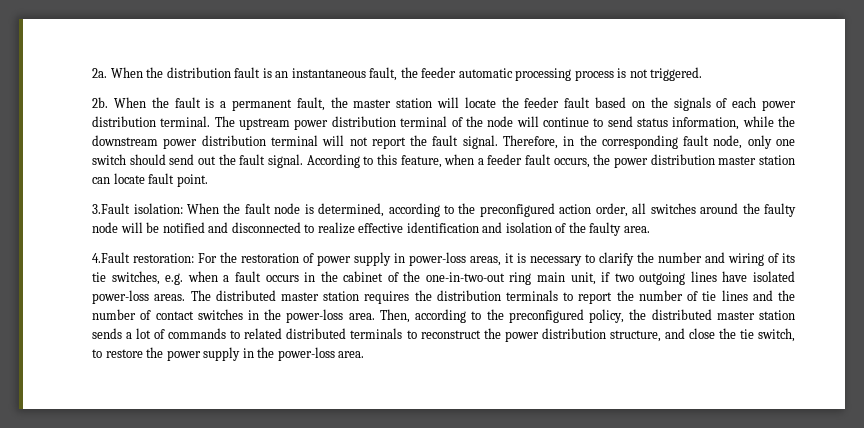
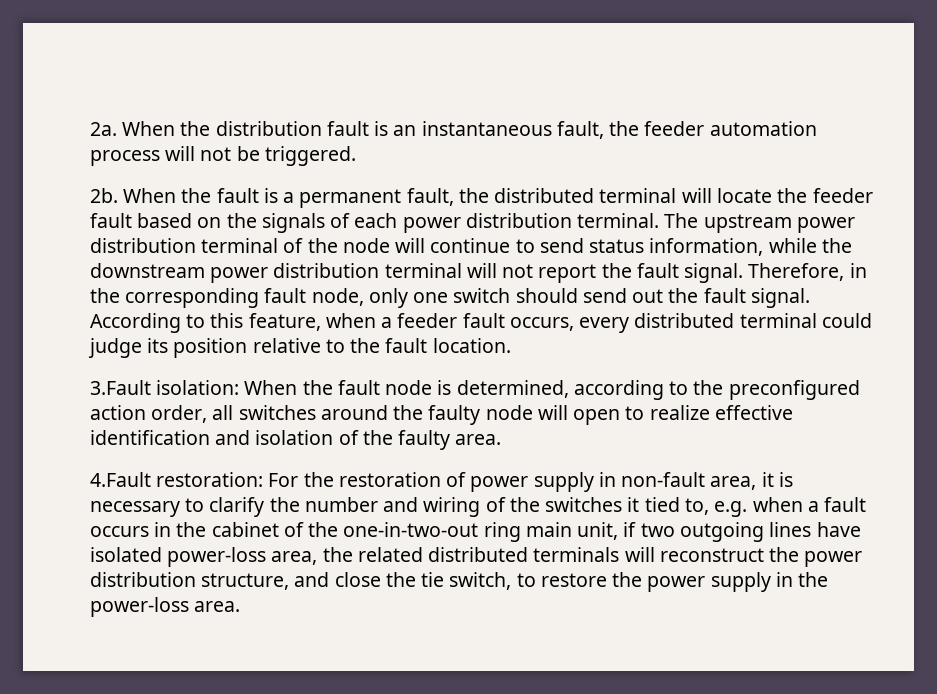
[458,68,648,81] automatic processing process is not -> [709,121,817,136] [89,146,260,166] automation process will not be
[353,98,433,108] master station -> [494,188,677,203] distributed terminal
[593,154,795,168] [92,173,208,187] the power distribution master station can locate fault point. -> [579,313,872,333] [87,338,511,358] every distributed terminal could judge its position relative to the fault location.
[146,222,301,233] be notified and disconnected -> [573,409,621,425] open
[409,252,502,266] power-loss areas, -> [621,472,757,490] non-fault area,
[782,253,796,263] [92,271,160,285] its tie switches, -> [509,497,709,515] the switches it tied to,
[154,290,795,304] [92,309,796,323] [92,328,241,339] areas. The distributed master station requires the distribution terminals to report the number of tie lines and the number of contact switches in the power-loss area. Then, according to the preconfigured policy, the distributed master station sends a lot of commands to -> [271,547,353,565] area, the
[406,330,417,339] to -> [624,547,655,562] will

